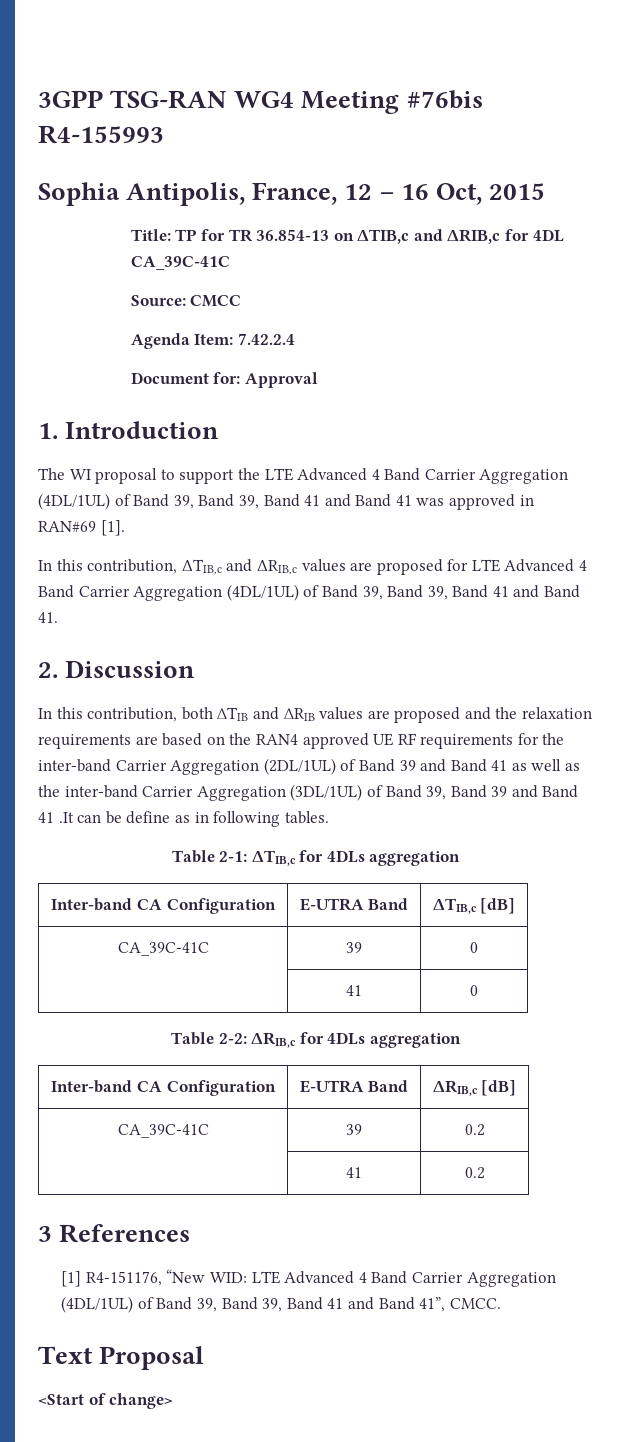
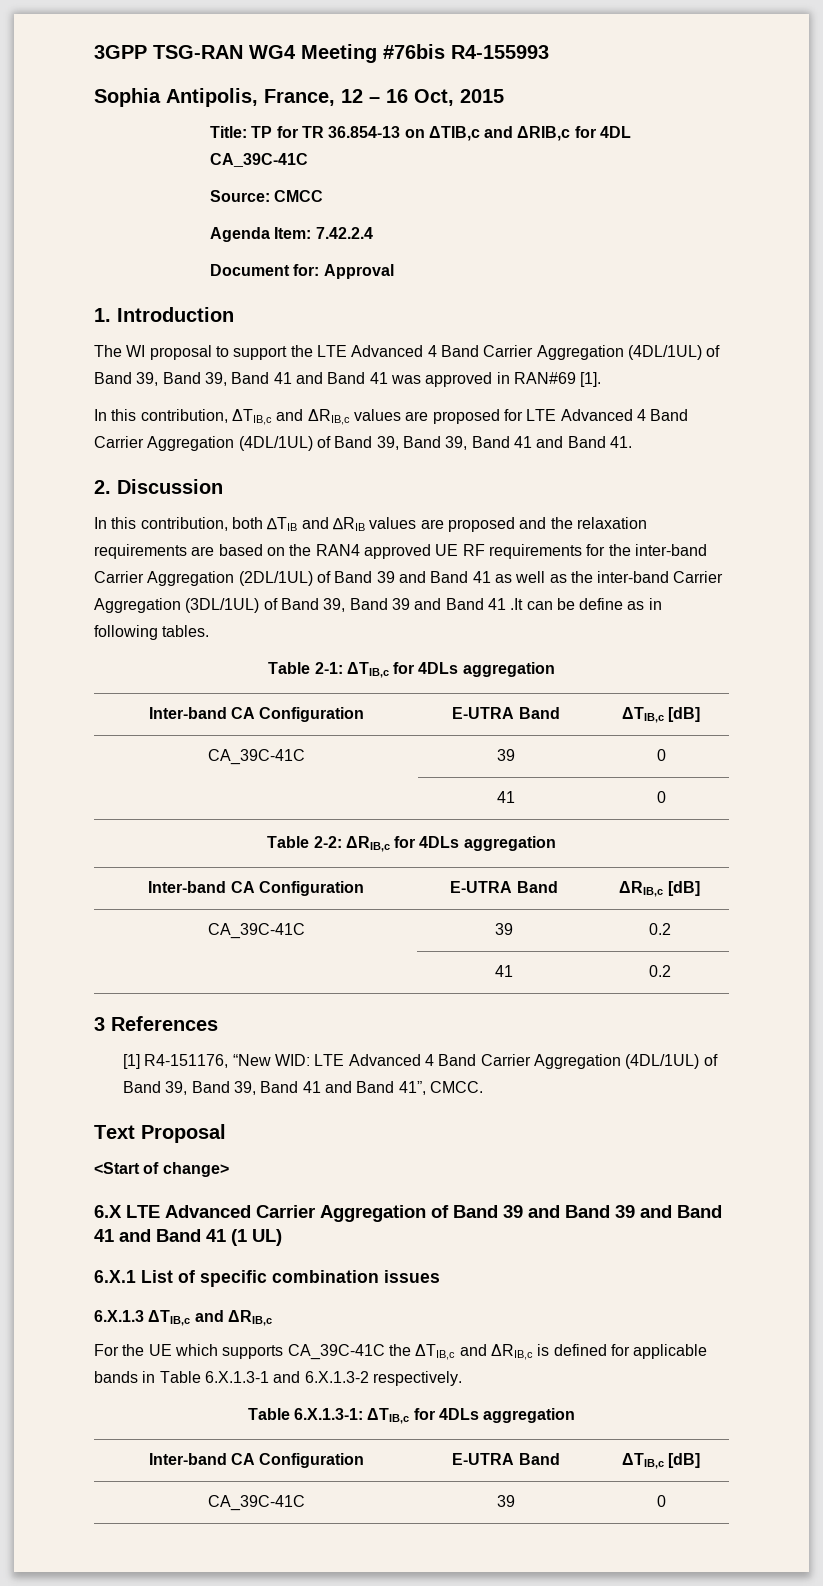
(174, 1401) none -> [94,1205,722,1222] [94,1229,282,1246] [94,1270,440,1287] [94,1310,272,1326] [94,1344,708,1360] [94,1371,462,1386] [247,1408,576,1424] [148,1453,365,1468] [452,1453,560,1465] [621,1453,701,1469] [208,1495,305,1511] [497,1495,515,1507] [656,1495,666,1507] // 6.X LTE Advanced Carrier Aggregation of Band 39 and Band 39 and Band 41 and Band 41 (1 UL) // 6.X.1 List of specific combination issues // 6.X.1.3 ΔTIB,c and ΔRIB,c // For the UE which supports CA_39C-41C the ΔTIB,c and ΔRIB,c is defined for applicable bands in Table 6.X.1.3-1 and 6.X.1.3-2 respectively. // Table 6.X.1.3-1: ΔTIB,c for 4DLs aggregation // Inter-band CA Configuration | E-UTRA Band | ΔTIB,c [dB] // CA_39C-41C | 39 | 0

